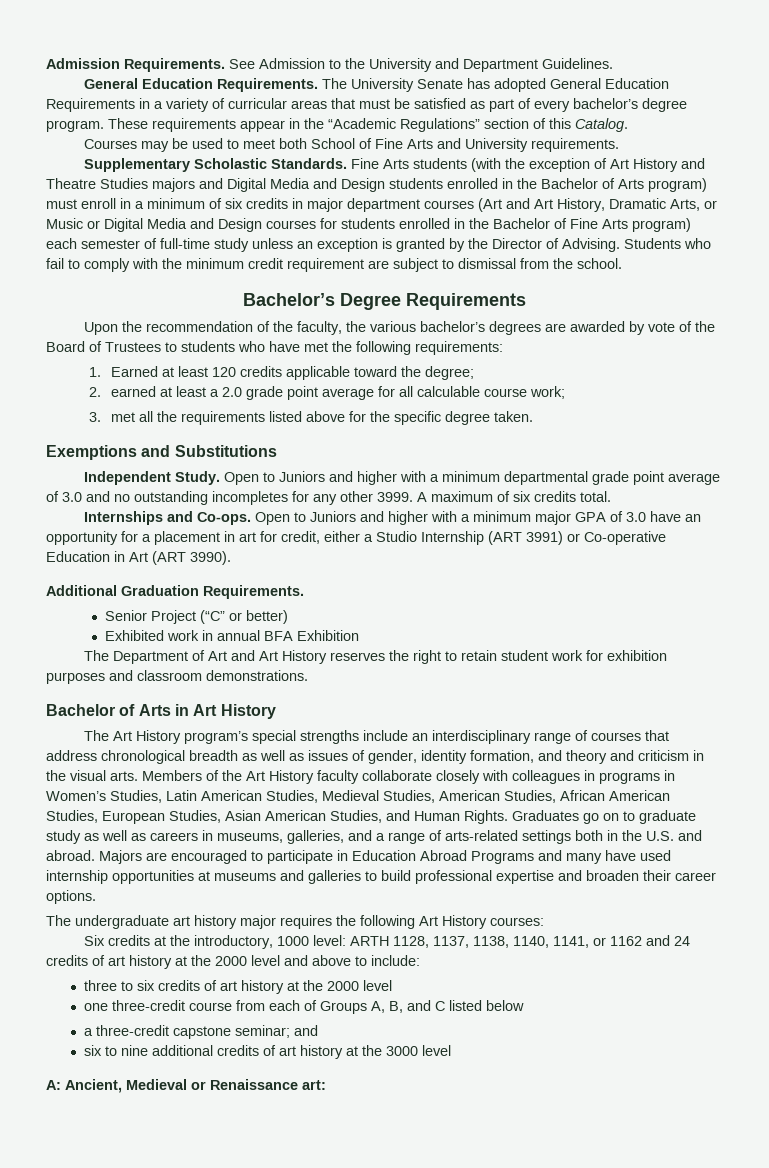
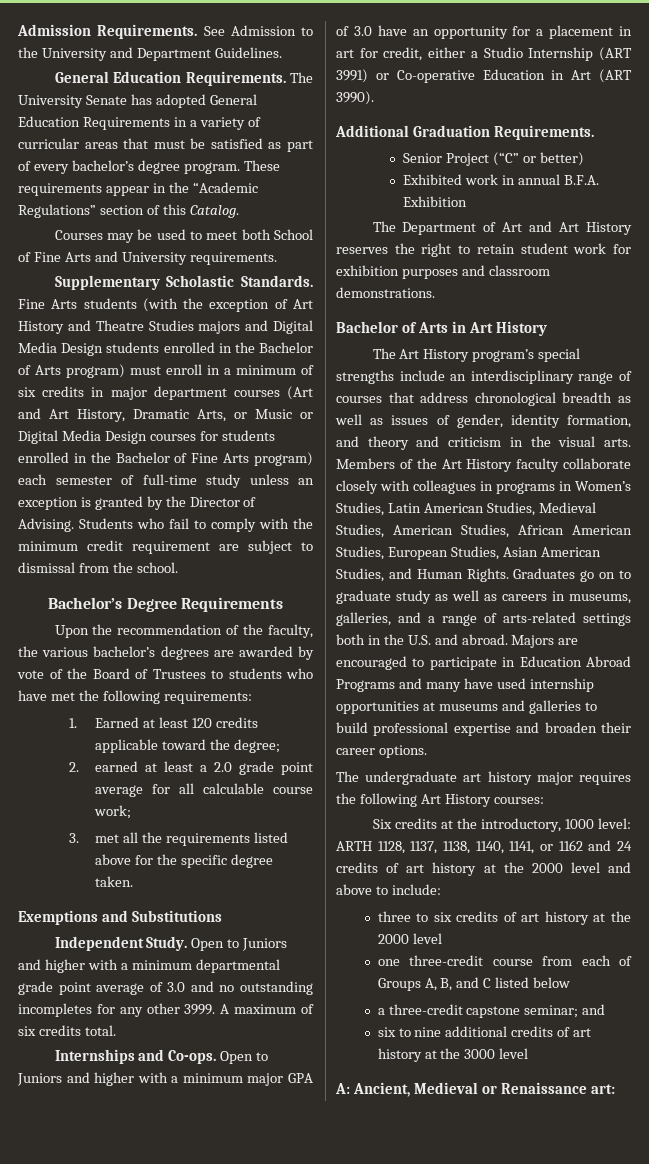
[313,178,337,189] and -> (57, 347) none
[190,218,214,229] and -> (101, 435) none
[264,631,294,641] BFA -> [563,175,599,185] B.F.A.

